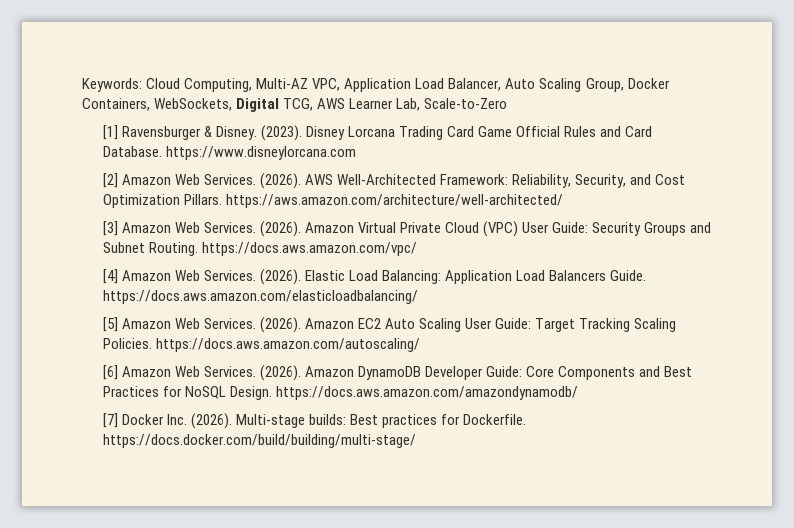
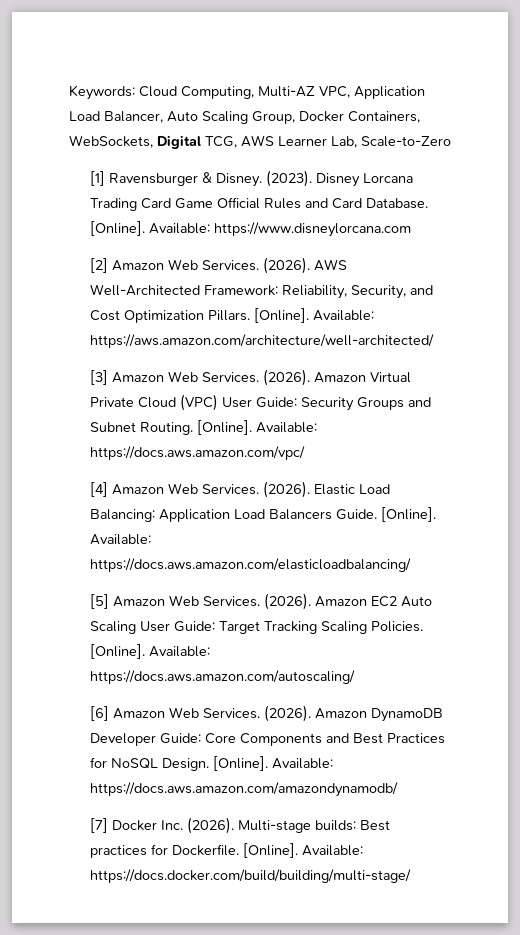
(162, 151) none -> [90,221,211,236] [Online]. Available:
(222, 199) none -> [254,308,375,323] [Online]. Available:
(198, 249) none -> [197,420,318,435] [Online]. Available:
(647, 275) none -> [381,507,437,522] [90,534,152,545] [Online]. Available:
(152, 343) none -> [90,644,211,659] [Online]. Available:
(272, 393) none -> [213,756,334,771] [Online]. Available:
(527, 419) none -> [243,843,364,858] [Online]. Available:

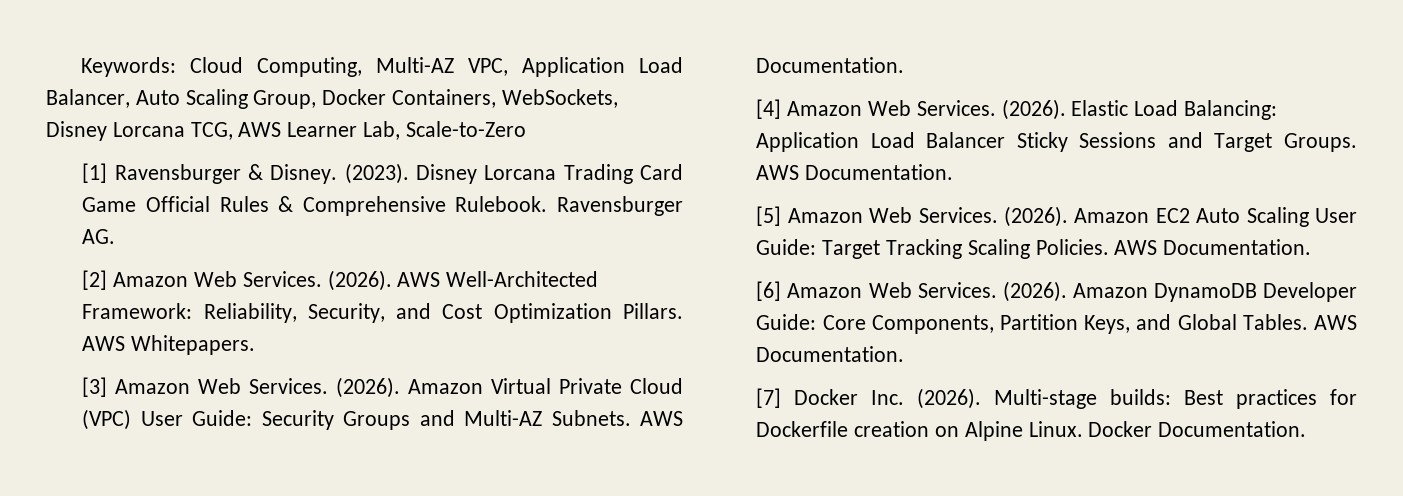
[157,135,201,149] Digital -> [46,121,185,141] Disney Lorcana
[305,198,429,209] [90,221,412,237] and Card Database. [Online]. Available: https://www.disneylorcana.com -> [278,196,683,216] [82,229,116,244] & Comprehensive Rulebook. Ravensburger AG.
[254,308,375,323] [90,334,435,348] [Online]. Available: https://aws.amazon.com/architecture/well-architected/ -> [82,335,256,355] AWS Whitepapers.
[90,420,318,435] [90,446,306,460] Subnet Routing. [Online]. Available: https://docs.aws.amazon.com/vpc/ -> [464,410,683,426] [756,57,905,73] Multi-AZ Subnets. AWS Documentation.
[269,507,437,522] [90,534,152,545] [90,558,412,572] Balancers Guide. [Online]. Available: https://docs.aws.amazon.com/elasticloadbalancing/ -> [926,132,1357,152] [756,164,954,180] Balancer Sticky Sessions and Target Groups. AWS Documentation.
[90,644,211,659] [90,670,356,684] [Online]. Available: https://docs.aws.amazon.com/autoscaling/ -> [1114,239,1312,255] AWS Documentation.
[240,733,446,746] [90,756,334,771] [90,782,399,797] Components and Best Practices for NoSQL Design. [Online]. Available: https://docs.aws.amazon.com/amazondynamodb/ -> [871,314,1357,334] [756,346,905,362] Components, Partition Keys, and Global Tables. AWS Documentation.
[172,843,364,858] [90,869,412,883] Dockerfile. [Online]. Available: https://docs.docker.com/build/building/multi-stage/ -> [756,421,1307,441] Dockerfile creation on Alpine Linux. Docker Documentation.

